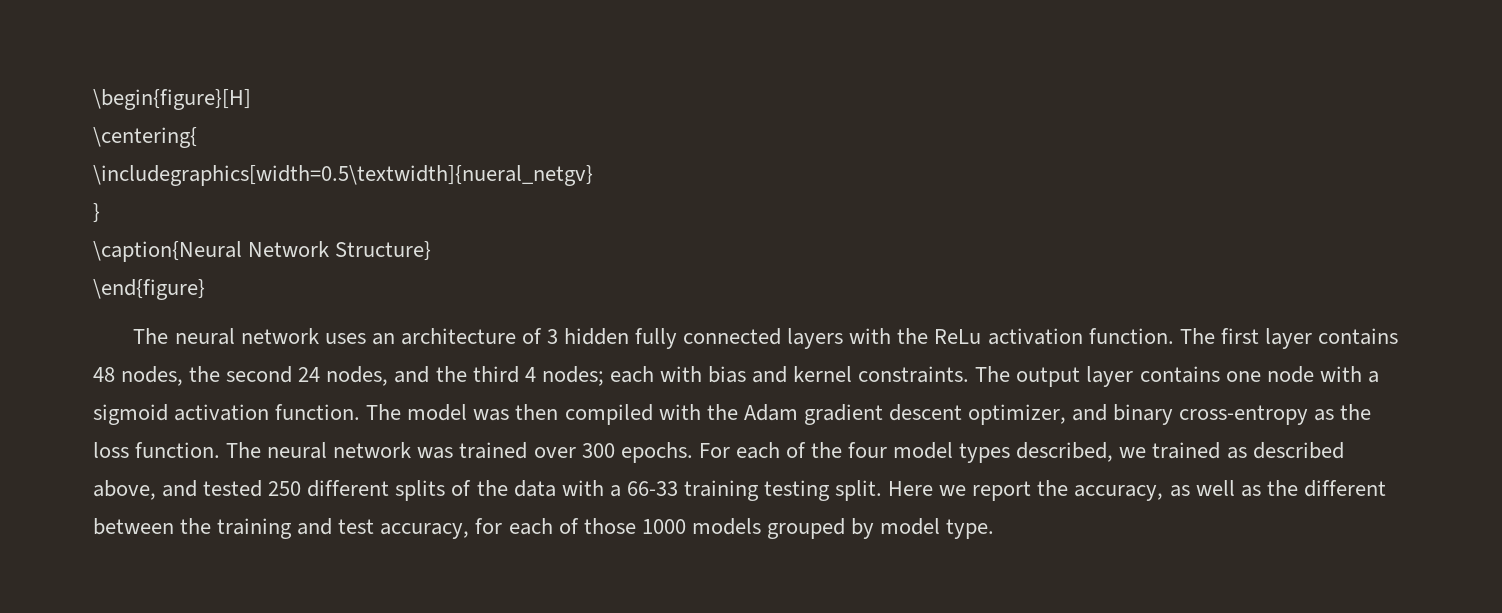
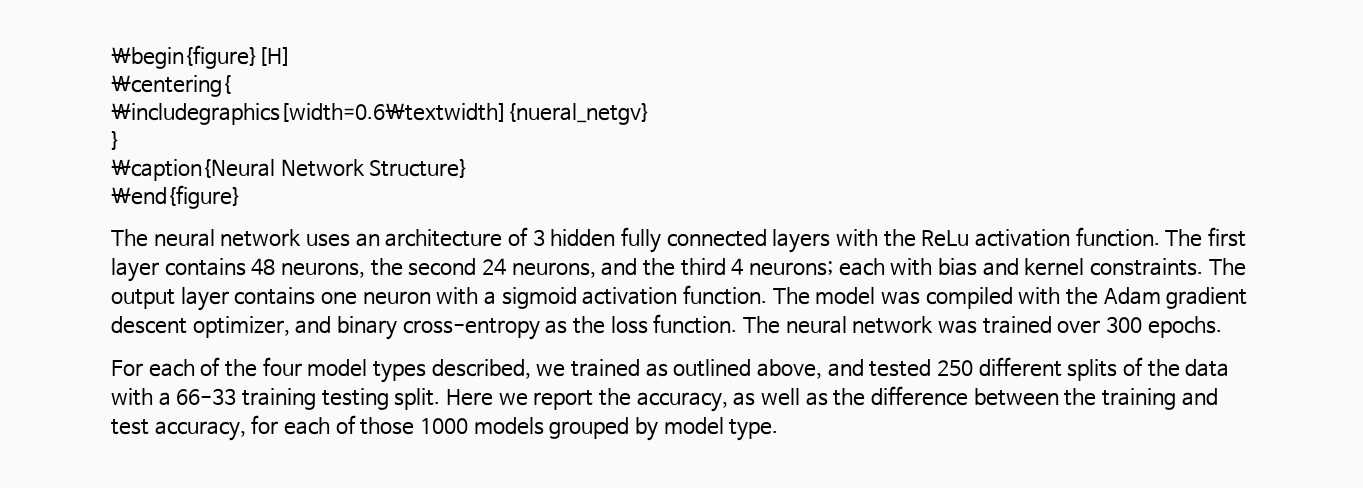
[93,165,593,186] \includegraphics[width=0.5\textwidth]{nueral_netgv} -> [111,103,650,125] \includegraphics[width=0.6\textwidth]{nueral_netgv}
[121,366,184,386] nodes, -> [281,262,366,278] neurons,
[326,366,389,386] nodes, -> [511,262,596,278] neurons,
[541,366,604,386] nodes; -> [748,261,833,276] neurons;
[1266,366,1314,383] node -> [362,291,431,305] neuron
[515,404,559,420] then -> (921, 298) none
(693, 452) none -> (1222, 327) //
[1252,442,1344,459] described -> [673,359,752,377] outlined
[1303,480,1386,497] different -> [870,386,968,406] difference

